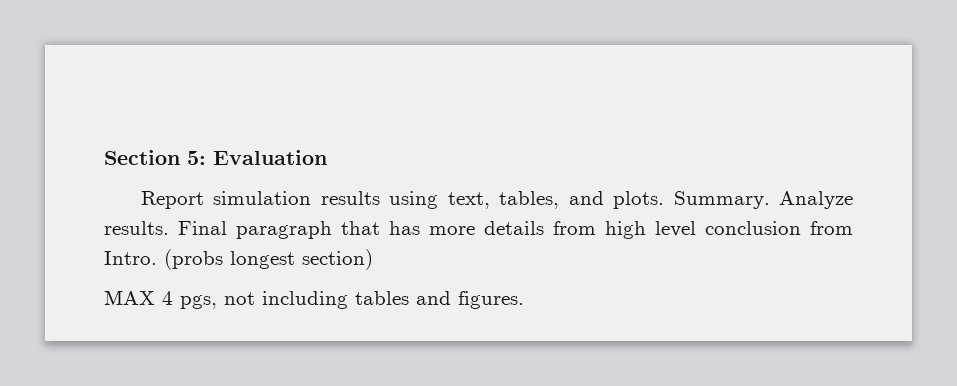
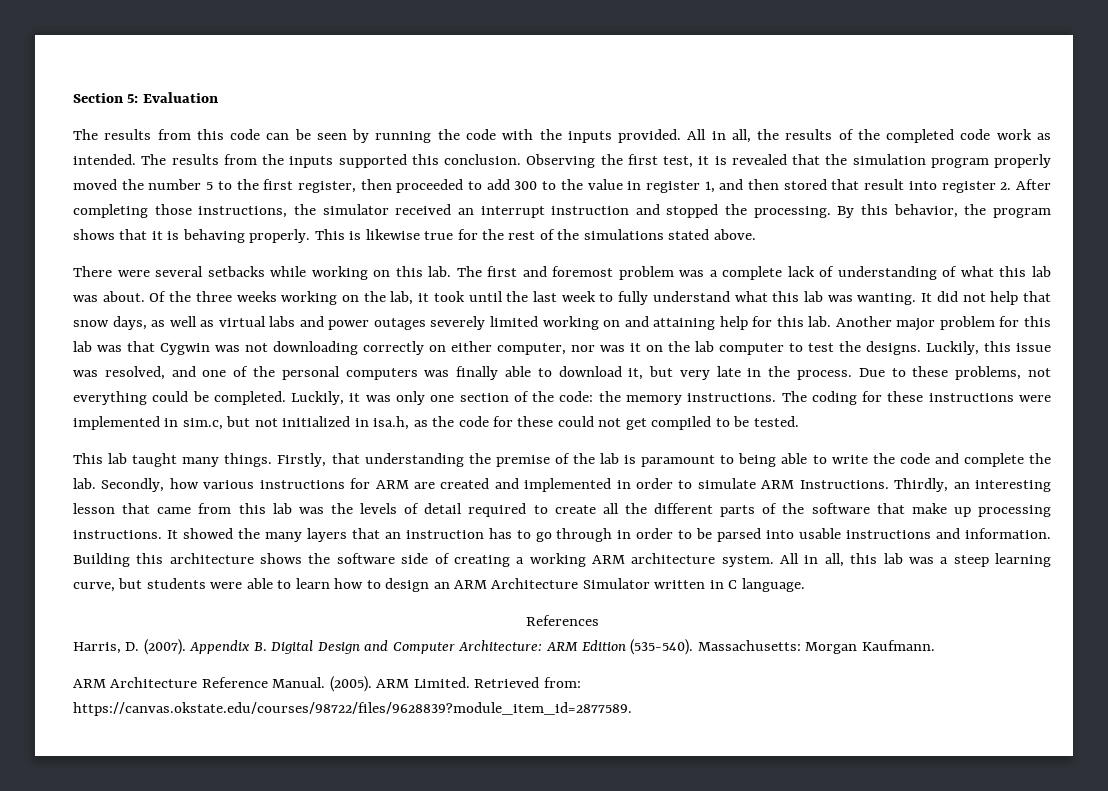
[140,191,853,209] [104,221,853,239] [104,249,373,270] [104,290,524,309] Report simulation results using text, tables, and plots. Summary. Analyze results. Final paragraph that has more details from high level conclusion from Intro. (probs longest section) // MAX 4 pgs, not including tables and figures. -> [73,129,1051,143] [73,154,1051,168] [73,179,1051,193] [73,204,1051,218] [73,229,756,243] [73,266,1051,280] [73,291,1051,305] [73,316,1051,331] [73,341,1051,355] [73,366,1051,380] [73,391,1052,405] [73,416,799,430] [73,453,1052,467] [73,478,1052,492] [73,503,1051,517] [73,528,1052,542] [73,553,1052,567] [73,578,805,592] [525,615,599,626] [73,639,935,655] [73,676,581,692] [73,702,632,716] The results from this code can be seen by running the code with the inputs provided. All in all, the results of the completed code work as intended. The results from the inputs supported this conclusion. Observing the first test, it is revealed that the simulation program properly moved the number 5 to the first register, then proceeded to add 300 to the value in register 1, and then stored that result into register 2. After completing those instructions, the simulator received an interrupt instruction and stopped the processing. By this behavior, the program shows that it is behaving properly. This is likewise true for the rest of the simulations stated above. // There were several setbacks while working on this lab. The first and foremost problem was a complete lack of understanding of what this lab was about. Of the three weeks working on the lab, it took until the last week to fully understand what this lab was wanting. It did not help that snow days, as well as virtual labs and power outages severely limited working on and attaining help for this lab. Another major problem for this lab was that Cygwin was not downloading correctly on either computer, nor was it on the lab computer to test the designs. Luckily, this issue was resolved, and one of the personal computers was finally able to download it, but very late in the process. Due to these problems, not everything could be completed. Luckily, it was only one section of the code: the memory instructions. The coding for these instructions were implemented in sim.c, but not initialized in isa.h, as the code for these could not get compiled to be tested. // This lab taught many things. Firstly, that understanding the premise of the lab is paramount to being able to write the code and complete the lab. Secondly, how various instructions for ARM are created and implemented in order to simulate ARM Instructions. Thirdly, an interesting lesson that came from this lab was the levels of detail required to create all the different parts of the software that make up processing instructions. It showed the many layers that an instruction has to go through in order to be parsed into usable instructions and information. Building this architecture shows the software side of creating a working ARM architecture system. All in all, this lab was a steep learning curve, but students were able to learn how to design an ARM Architecture Simulator written in C language. // References // Harris, D. (2007). Appendix B. Digital Design and Computer Architecture: ARM Edition (535-540). Massachusetts: Morgan Kaufmann. // ARM Architecture Reference Manual. (2005). ARM Limited. Retrieved from: https://canvas.okstate.edu/courses/98722/files/9628839?module_item_id=2877589.

